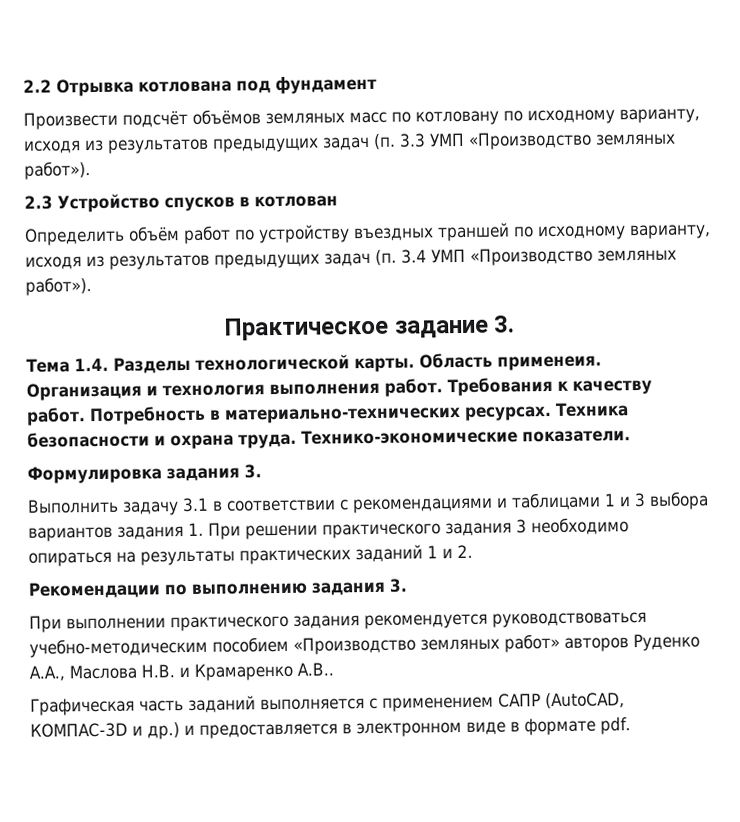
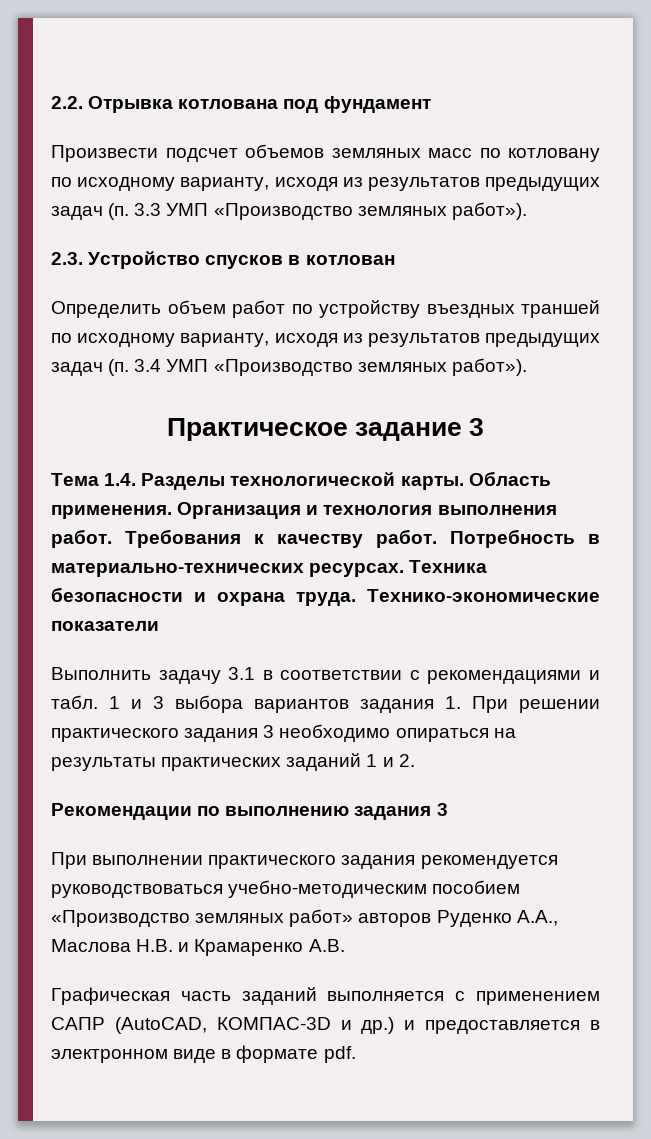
[23,79,52,93] 2.2 -> [51,96,83,109] 2.2.
[122,109,261,128] подсчёт объёмов -> [165,144,324,162] подсчет объемов
[24,195,53,210] 2.3 -> [51,252,83,265] 2.3.
[128,226,180,242] объём -> [167,300,226,314] объем
[492,315,515,333] 3. -> [469,418,485,436] 3
[497,355,602,371] применеия. -> [51,505,172,519] применения.
[522,430,631,443] [27,464,262,484] показатели. // Формулировка задания 3. -> [51,621,159,631] показатели
[511,492,601,511] таблицами -> [51,695,98,709] табл.
[389,578,407,593] 3. -> [436,803,448,816] 3
[297,662,334,676] А.В.. -> [308,939,345,952] А.В.

